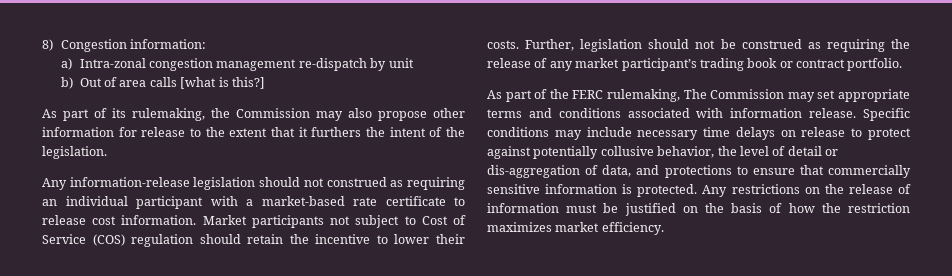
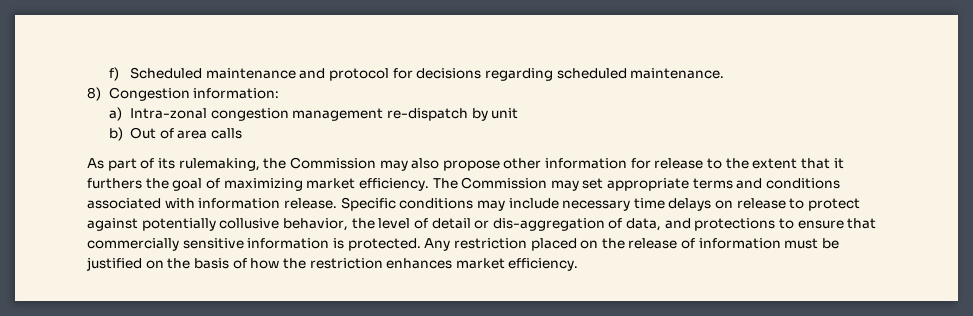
(42, 45) none -> [108,67,725,81] f) Scheduled maintenance and protocol for decisions regarding scheduled maintenance. //
[180,77,265,89] [what is this?] -> (243, 133) none
[389,127,466,137] [42,146,107,159] [42,177,466,190] [42,196,465,209] [42,215,467,228] [42,234,465,247] [487,39,910,52] [487,58,903,71] [487,89,680,102] intent of the legislation. // Any information-release legislation should not construed as requiring an individual participant with a market-based rate certificate to release cost information. Market participants not subject to Cost of Service (COS) regulation should retain the incentive to lower their costs. Further, legislation should not be construed as requiring the release of any market participant’s trading book or contract portfolio. // As part of the FERC rulemaking, -> [172,178,429,191] goal of maximizing market efficiency.
[731,184,800,194] restrictions -> [453,238,577,251] restriction placed
[487,222,552,232] maximizes -> [386,258,453,269] enhances

